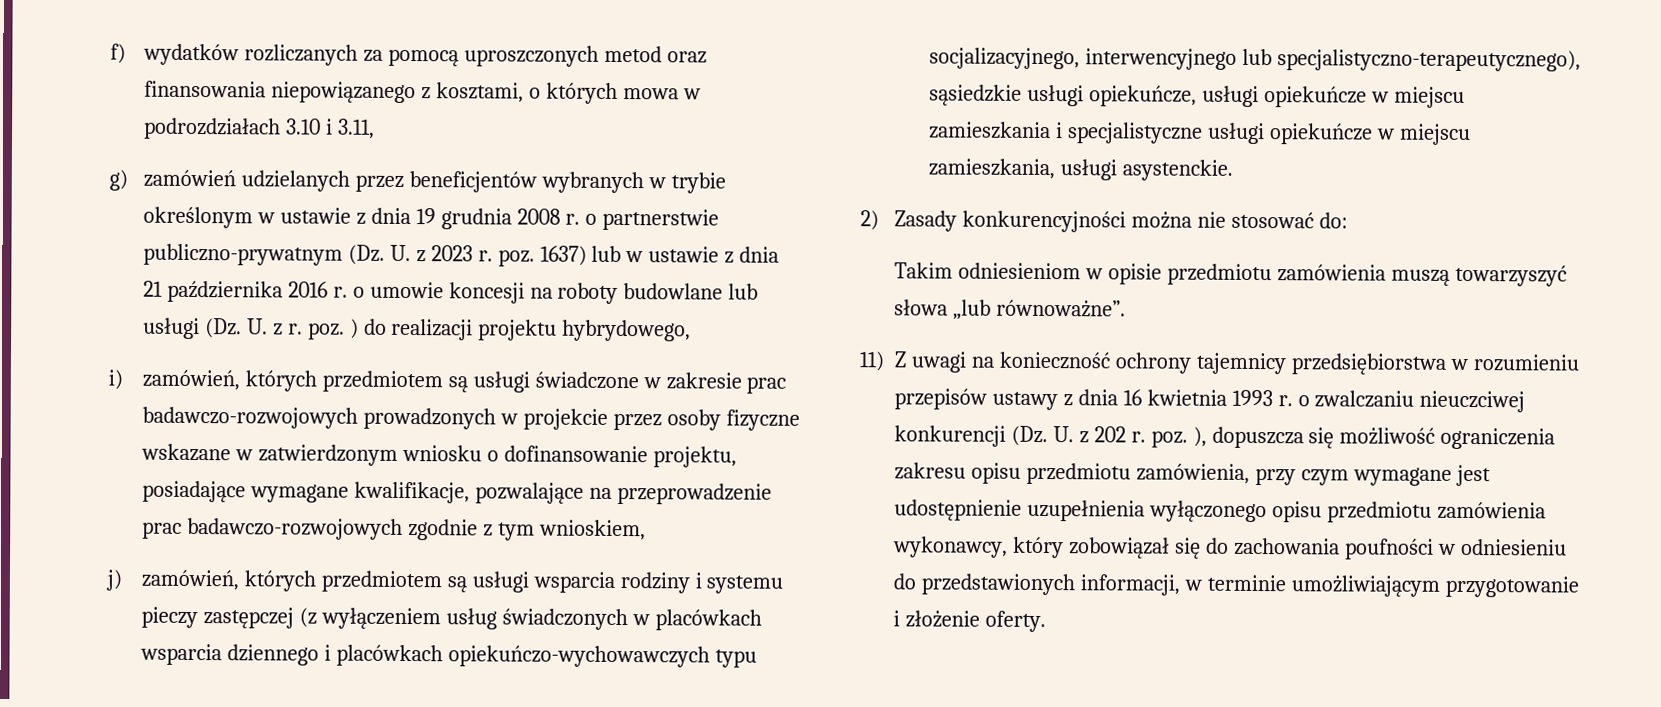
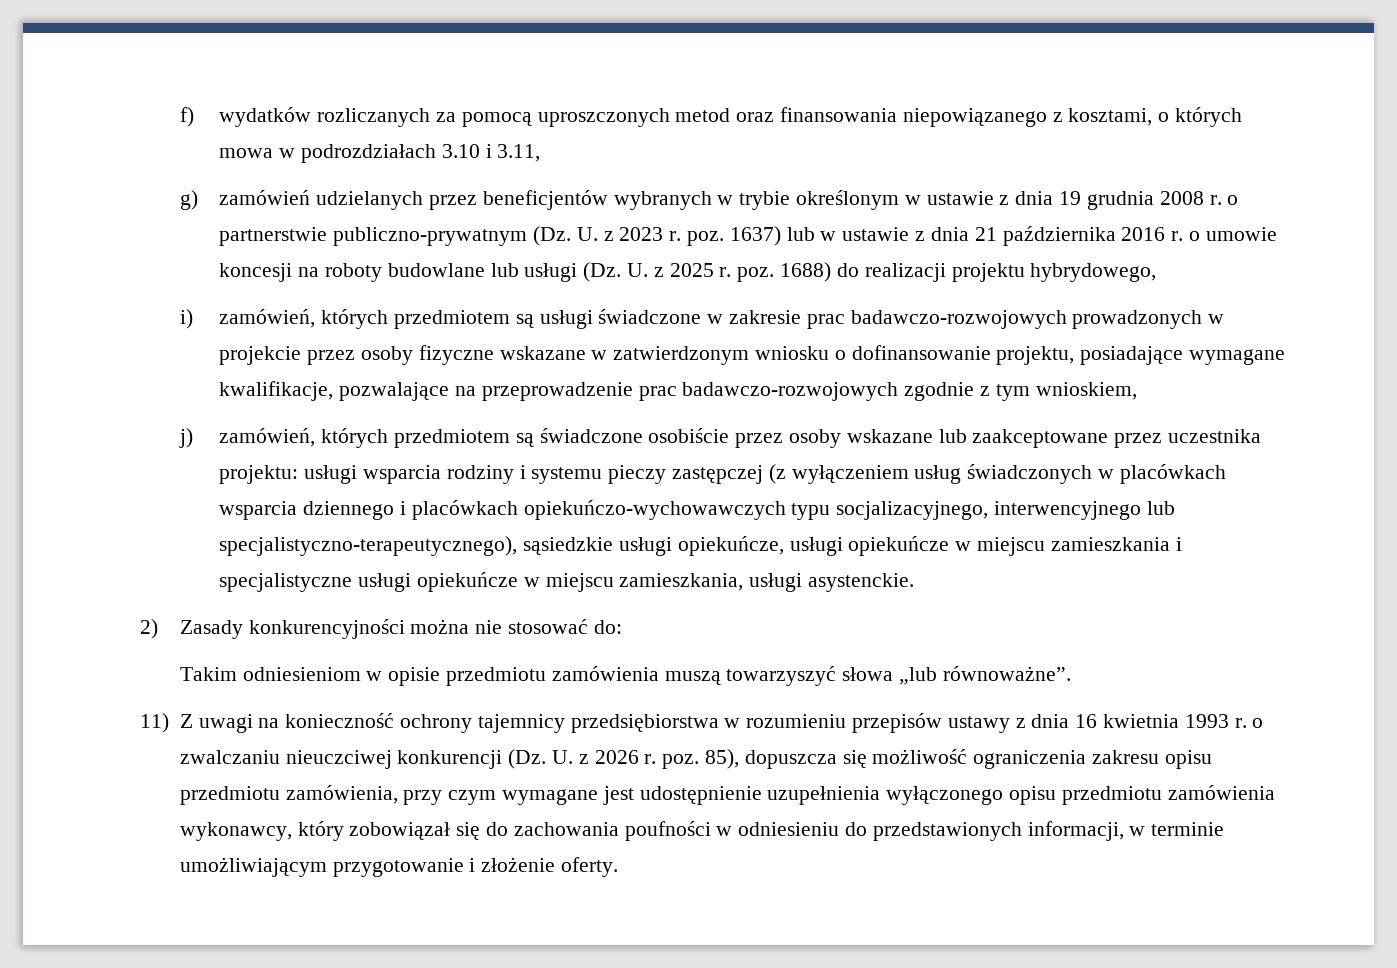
[287,318,359,340] r. poz. ) -> [669,262,832,282] 2025 r. poz. 1688)
(467, 584) none -> [539,428,1262,448] [219,465,299,484] świadczone osobiście przez osoby wskazane lub zaakceptowane przez uczestnika projektu:
[1093,426,1207,448] 202 r. poz. ), -> [594,749,739,769] 2026 r. poz. 85),

